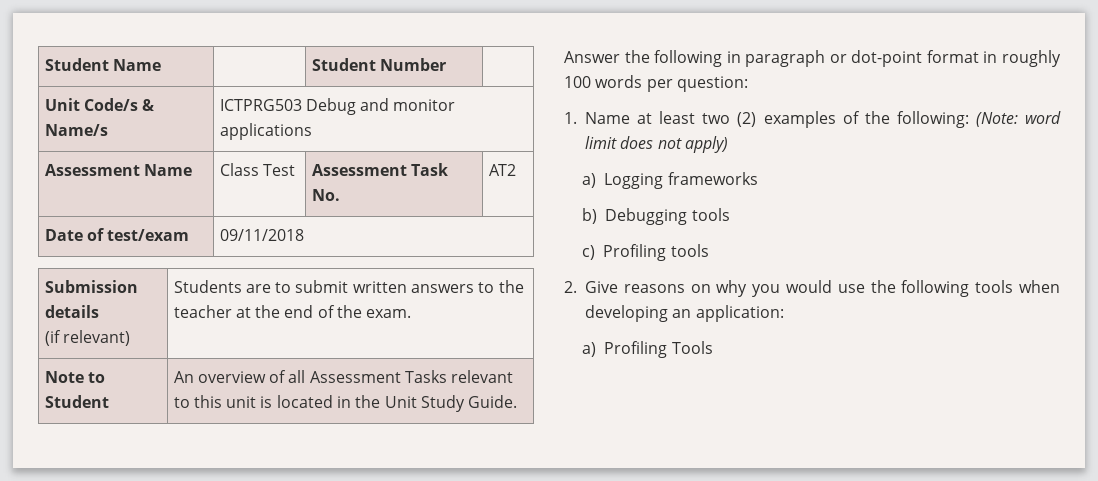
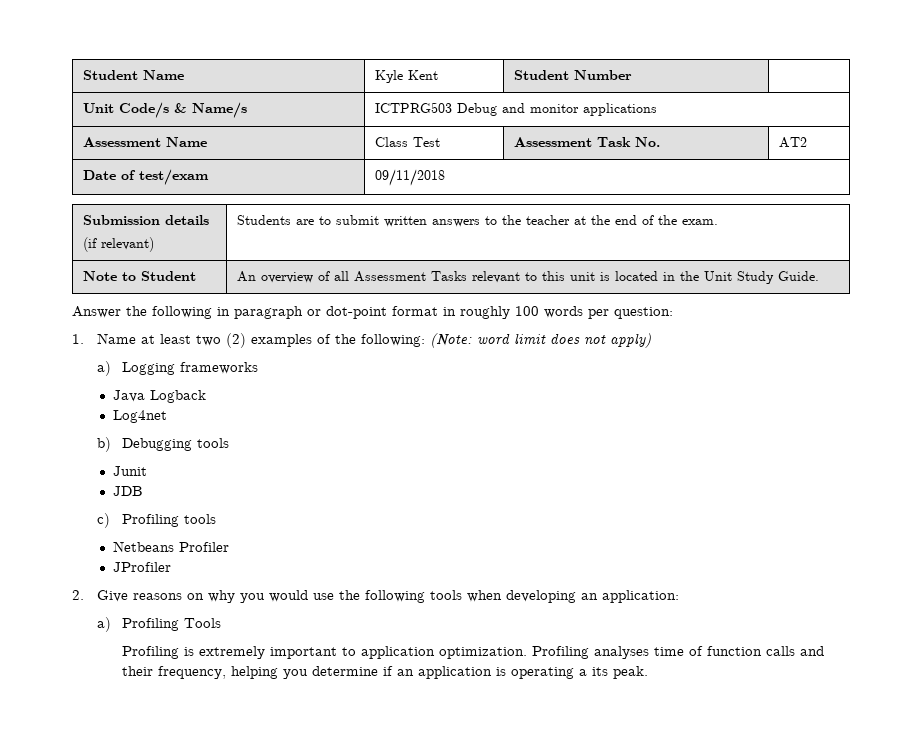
(161, 65) none -> [375,70,439,83] Kyle Kent
(758, 178) none -> [113,390,207,403] [113,410,168,423] // Java Logback // Log4net
(730, 214) none -> [113,466,148,476] [113,486,144,496] // Junit // JDB
(709, 250) none -> [113,541,230,552] [113,562,172,572] // Netbeans Profiler // JProfiler
(713, 347) none -> [121,646,824,659] [121,666,648,679] // Profiling is extremely important to application optimization. Profiling analyses time of function calls and their frequency, helping you determine if an application is operating a its peak.

